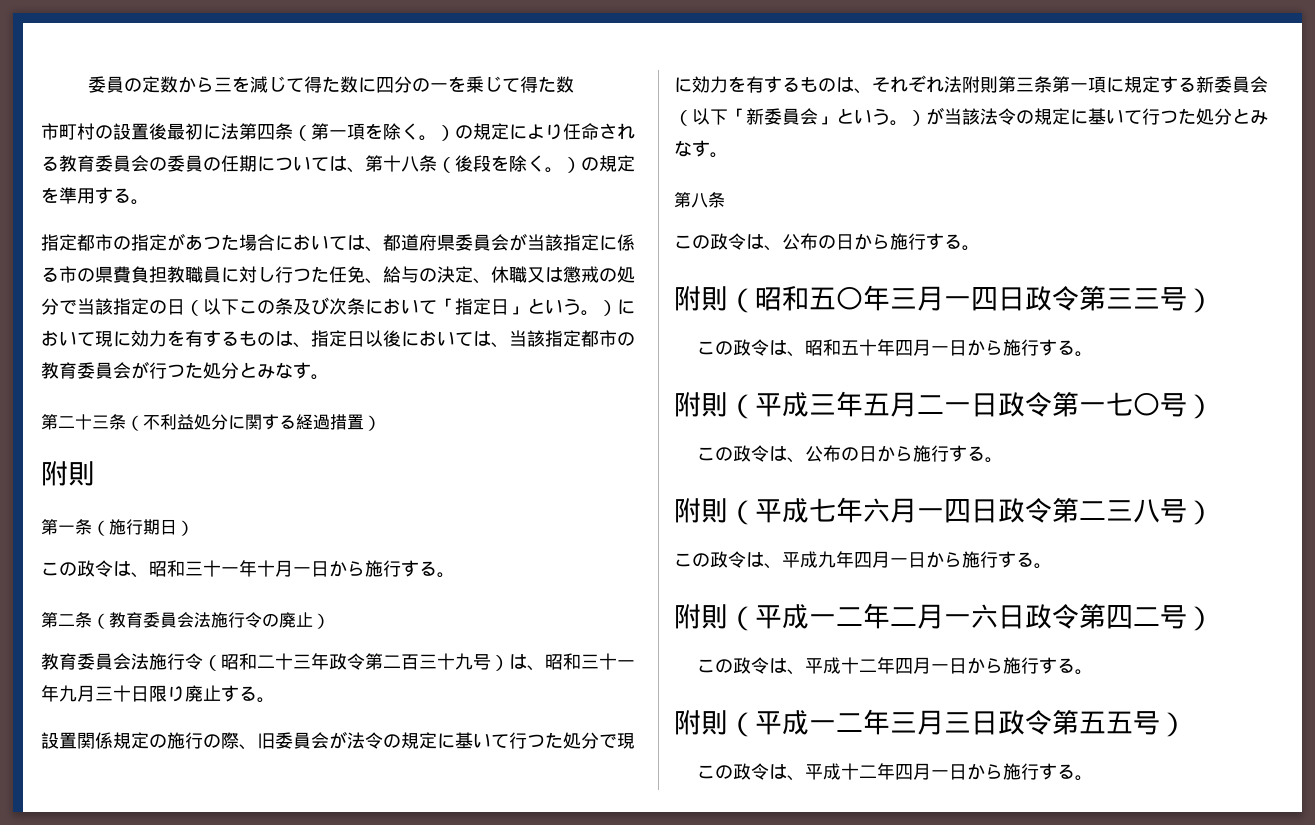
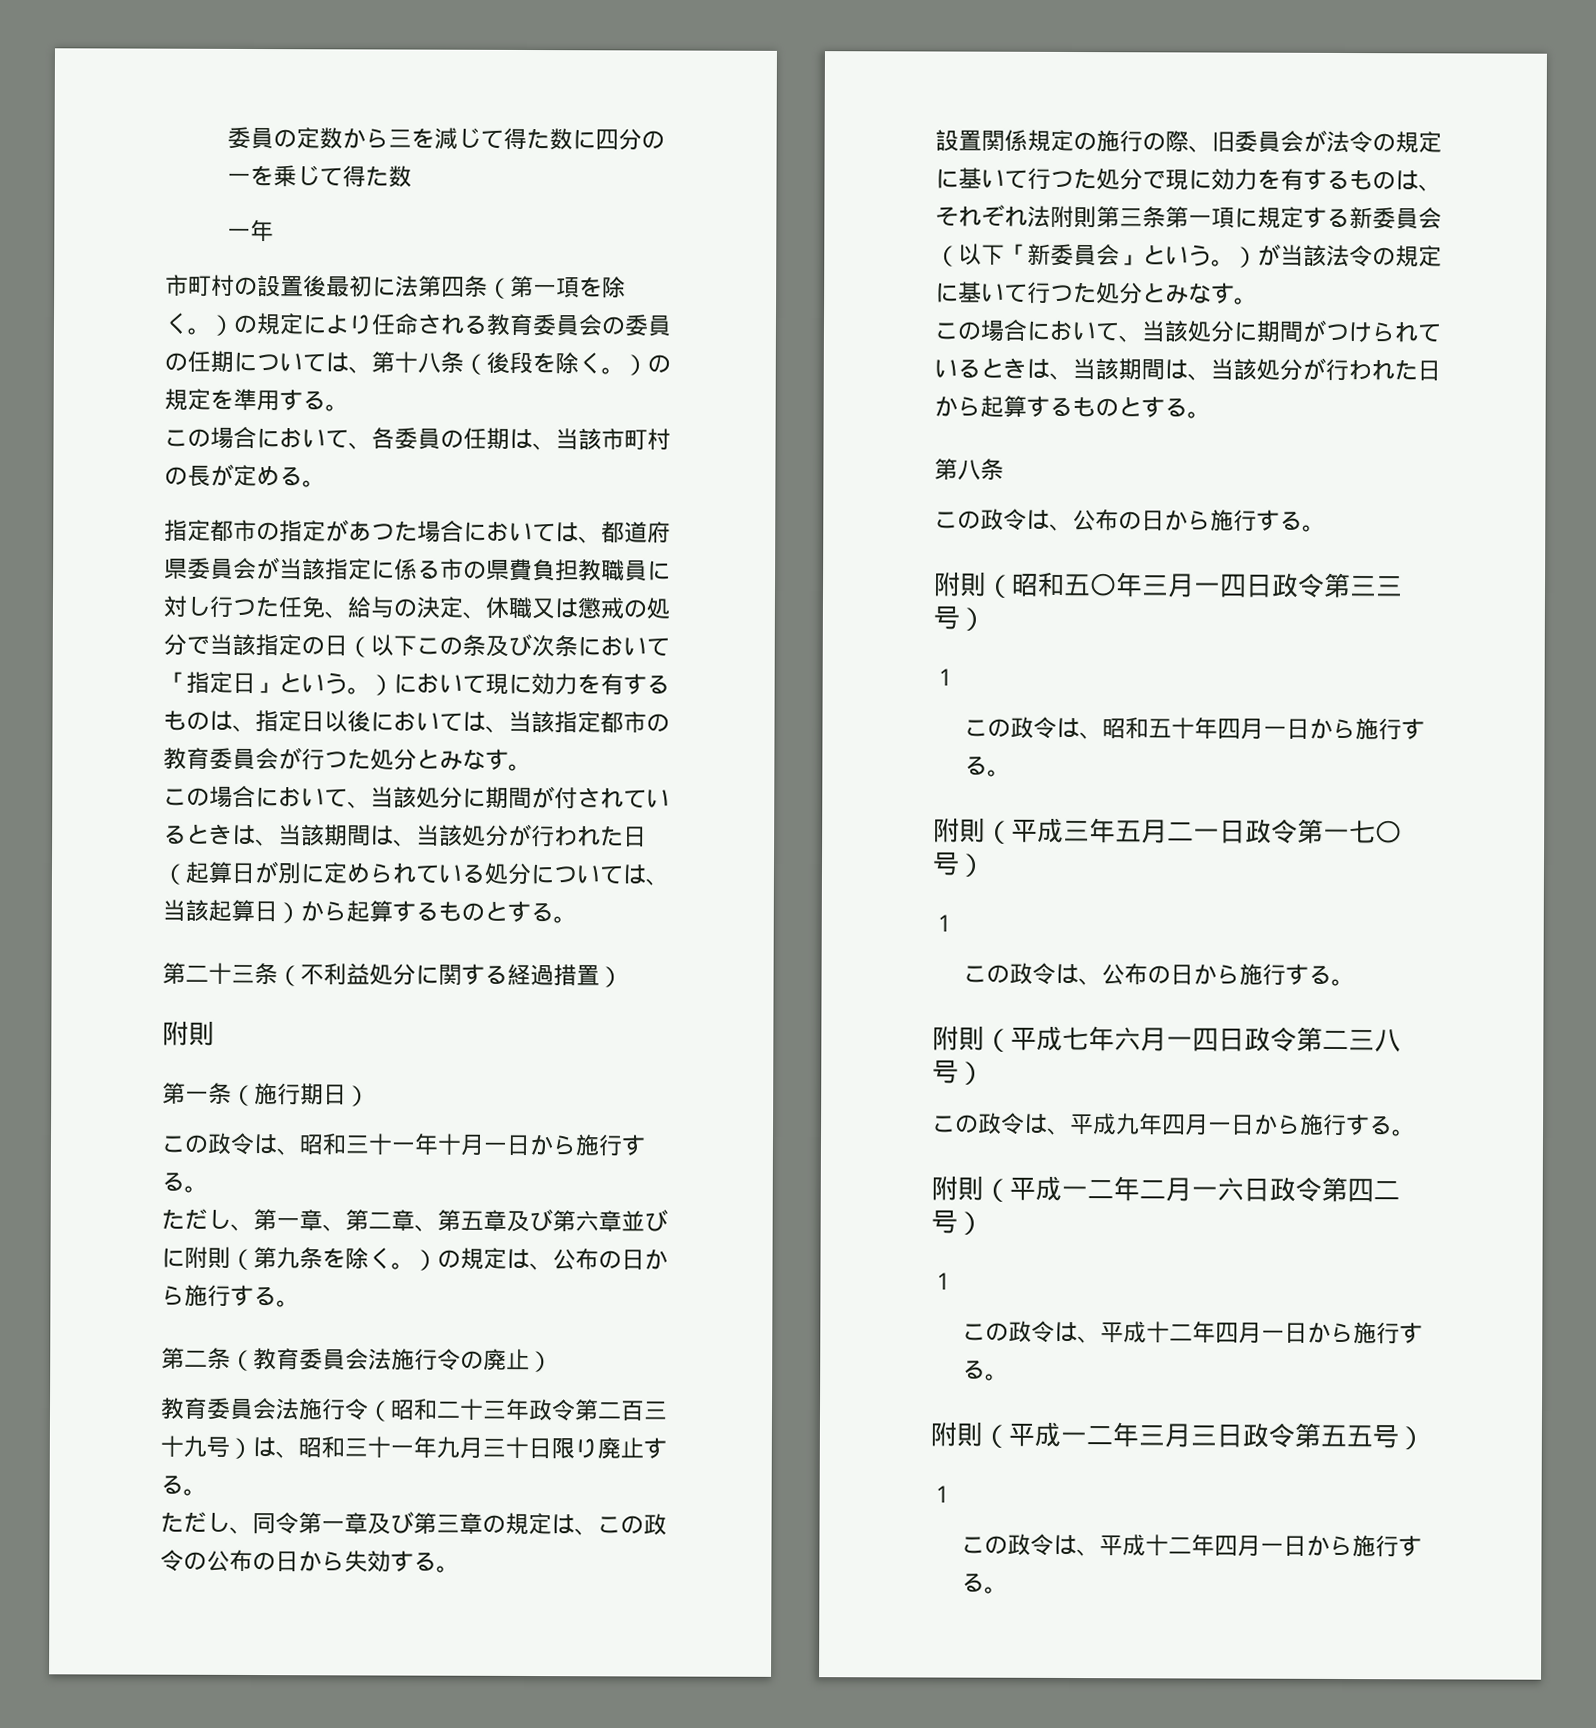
(574, 84) none -> [226,219,274,242] // 一年
(149, 202) none -> [164,426,671,451] [164,463,326,488] // この場合において、各委員の任期は、当該市町村の長が定める。
(329, 377) none -> [163,785,670,810] [163,823,647,848] [162,861,669,886] [162,899,577,924] // この場合において、当該処分に期間が付されているときは、当該期間は、当該処分が行われた日（起算日が別に定められている処分については、当該起算日）から起算するものとする。
(455, 575) none -> [161,1208,668,1233] [161,1246,668,1271] [161,1284,300,1308] // ただし、第一章、第二章、第五章及び第六章並びに附則（第九条を除く。）の規定は、公布の日から施行する。
(275, 700) none -> [160,1511,667,1536] [160,1549,460,1573] // ただし、同令第一章及び第三章の規定は、この政令の公布の日から失効する。
(728, 155) none -> [934,319,1441,343] [934,357,1441,382] [934,395,1211,419] // この場合において、当該処分に期間がつけられているときは、当該期間は、当該処分が行われた日から起算するものとする。
(1214, 300) none -> [933,668,957,686] // １
(1214, 406) none -> [932,914,956,932] // １
(1214, 618) none -> [931,1272,955,1290] // １
(1187, 724) none -> [930,1485,954,1503] // １

